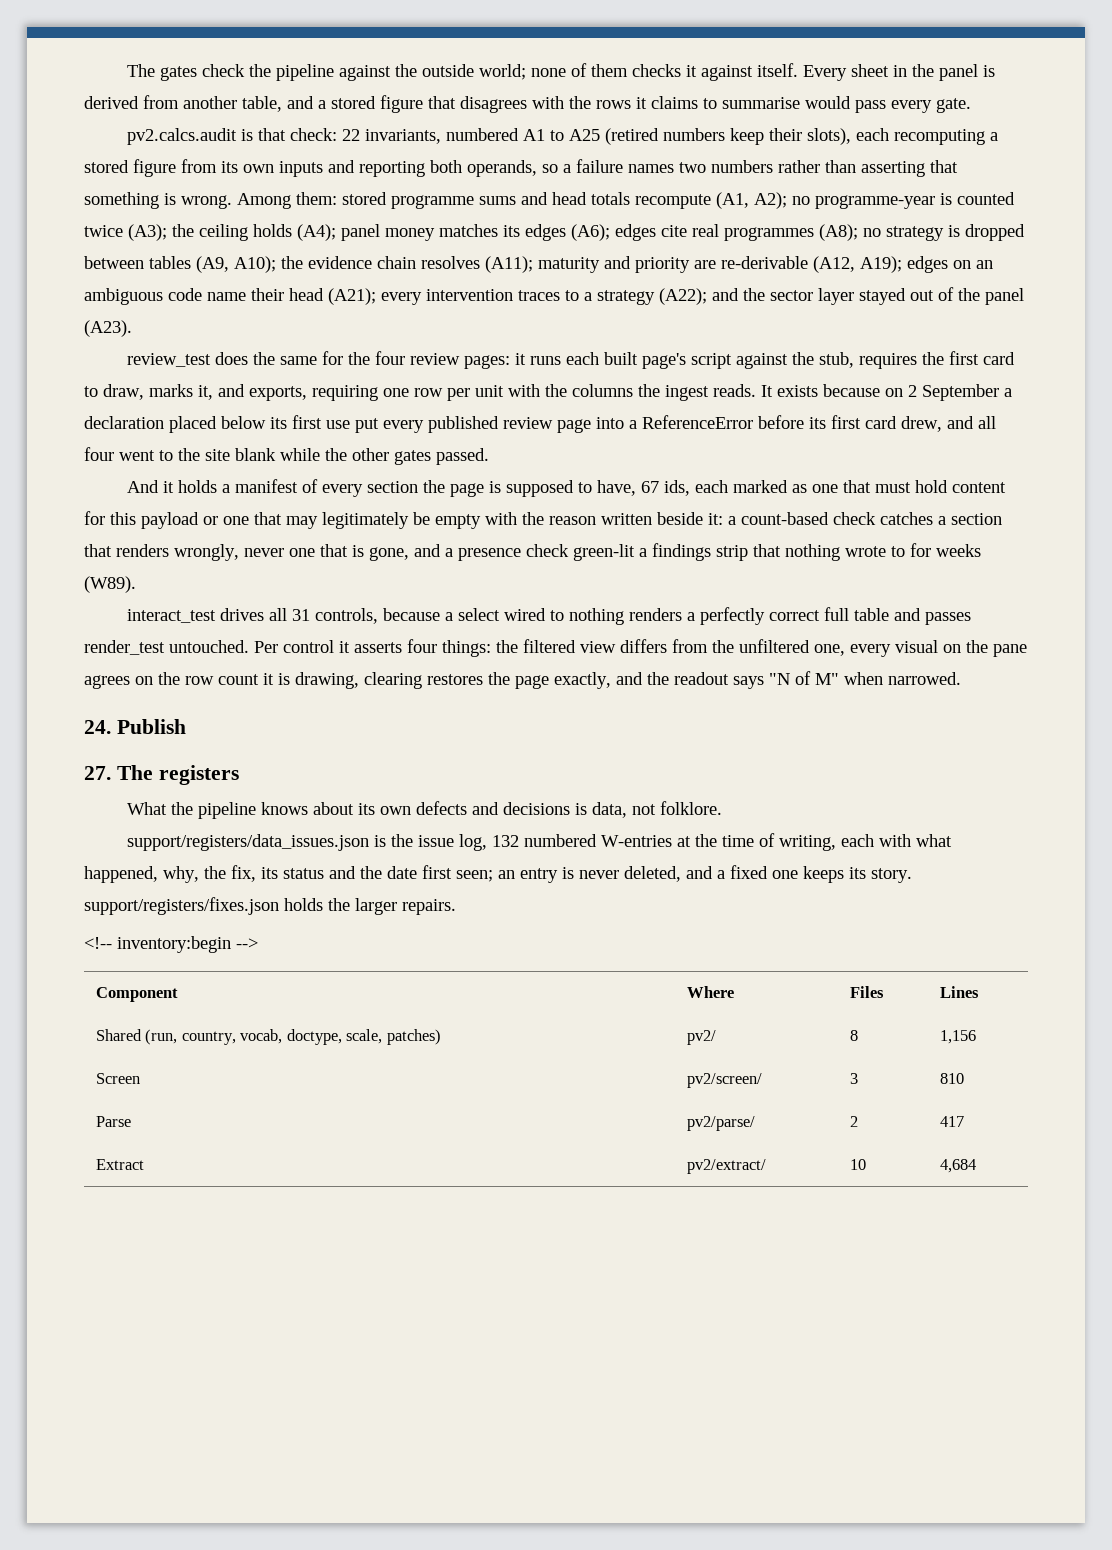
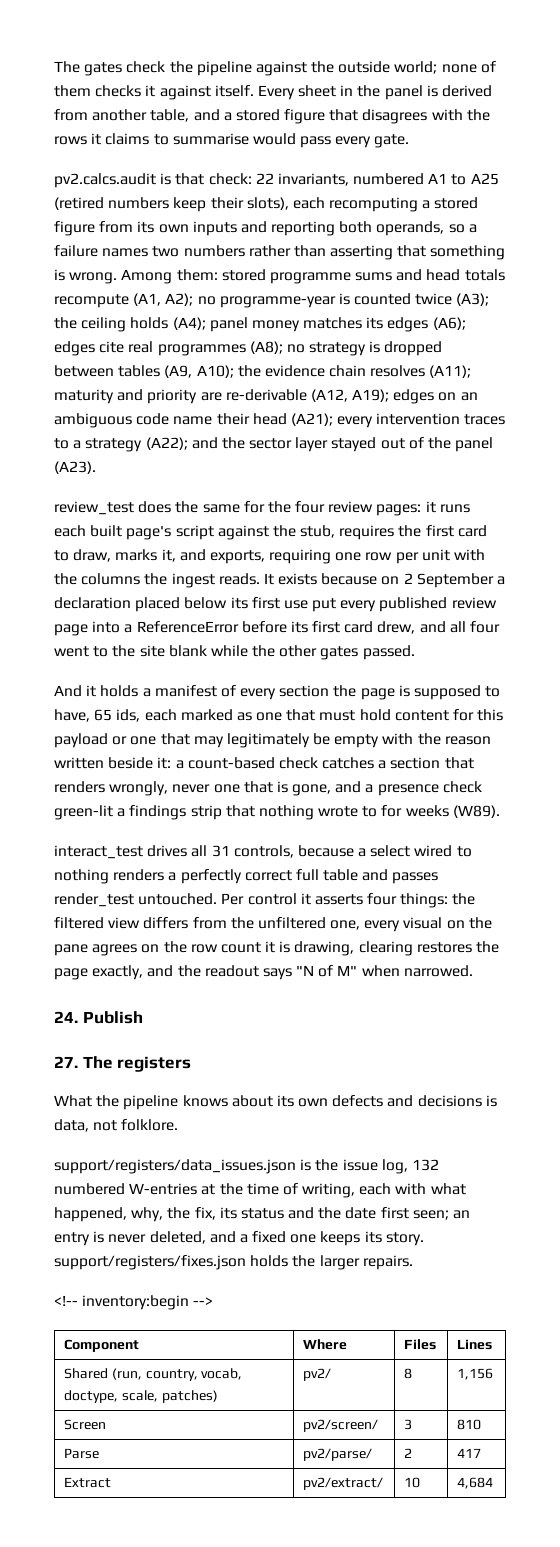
[641,481,660,493] 67 -> [94,709,113,721] 65

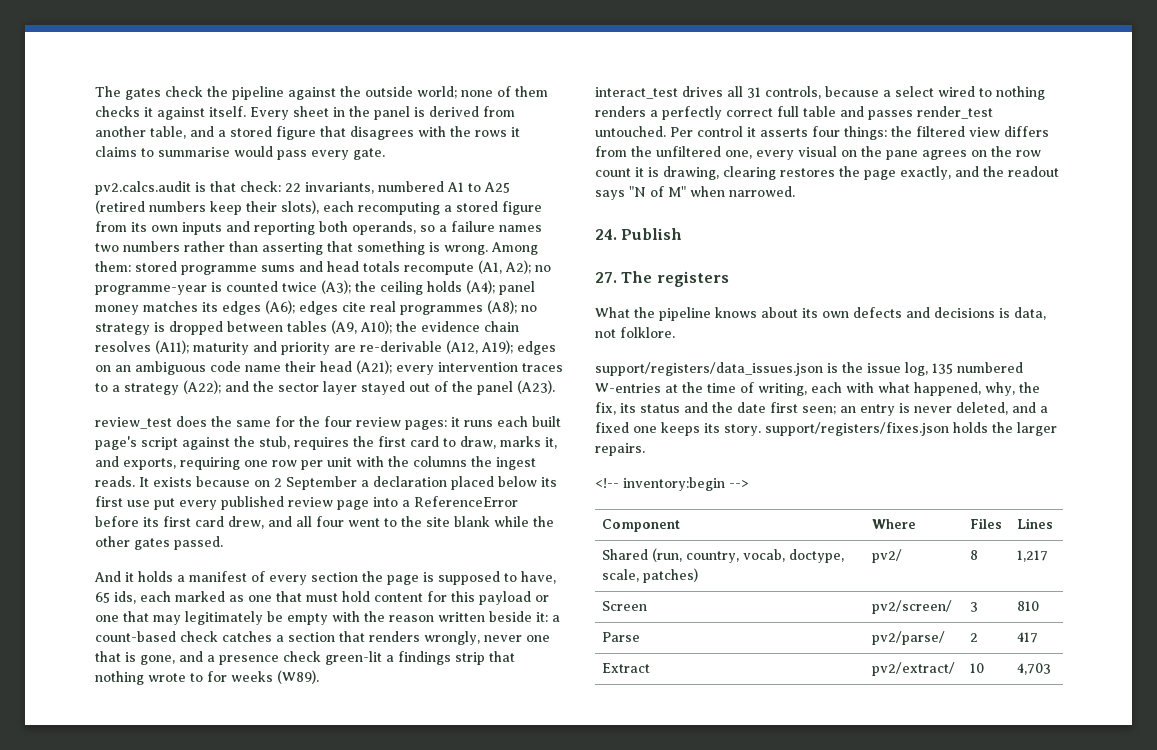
[411,1159,439,1171] 132 -> [932,363,953,374] 135
[457,1368,494,1380] 1,156 -> [1017,550,1049,562] 1,217
[457,1477,494,1489] 4,684 -> [1017,663,1052,675] 4,703

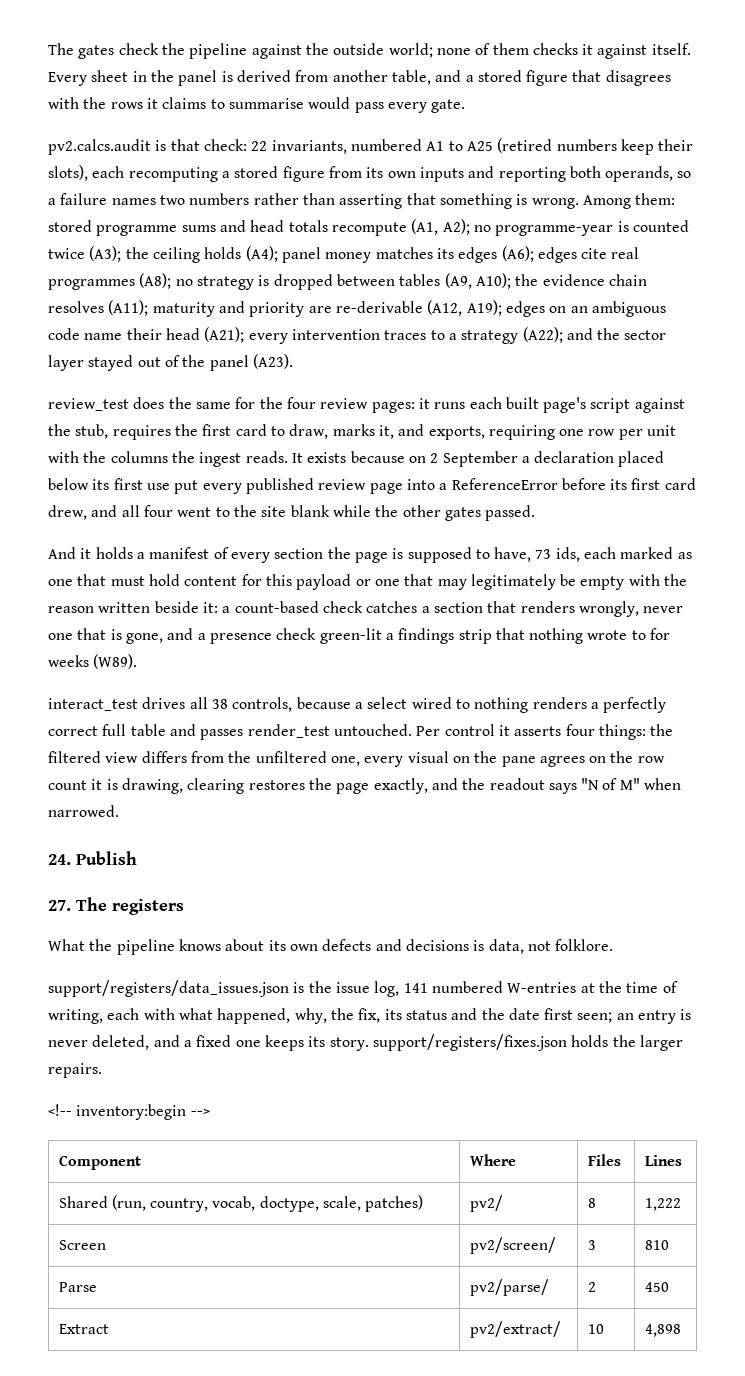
[95,592,110,603] 65 -> [535,549,552,559] 73
[747,87,761,98] 31 -> [211,699,228,709] 38
[932,363,953,374] 135 -> [403,983,428,993] 141
[1017,550,1049,562] 1,217 -> [644,1198,681,1211] 1,222
[1017,632,1039,643] 417 -> [644,1282,669,1292] 450
[1017,663,1052,675] 4,703 -> [644,1324,681,1337] 4,898

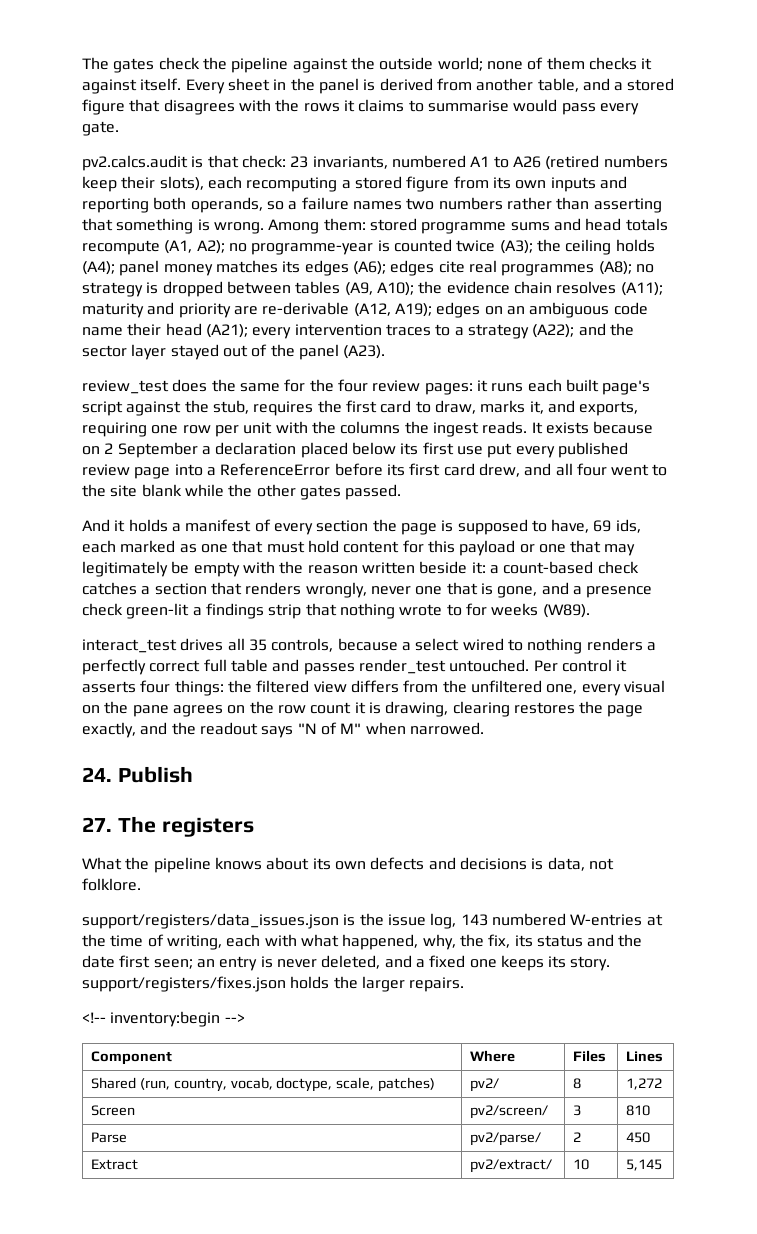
[251,141,268,151] 22 -> [290,156,309,168] 23
[466,141,493,151] A25 -> [512,156,541,168] A26
[535,549,552,559] 73 -> [593,520,612,532] 69
[211,699,228,709] 38 -> [248,639,267,651] 35
[403,983,428,993] 141 -> [460,914,488,926] 143
[644,1198,681,1211] 1,222 -> [625,1078,662,1090] 1,272
[644,1324,681,1337] 4,898 -> [625,1159,662,1171] 5,145

